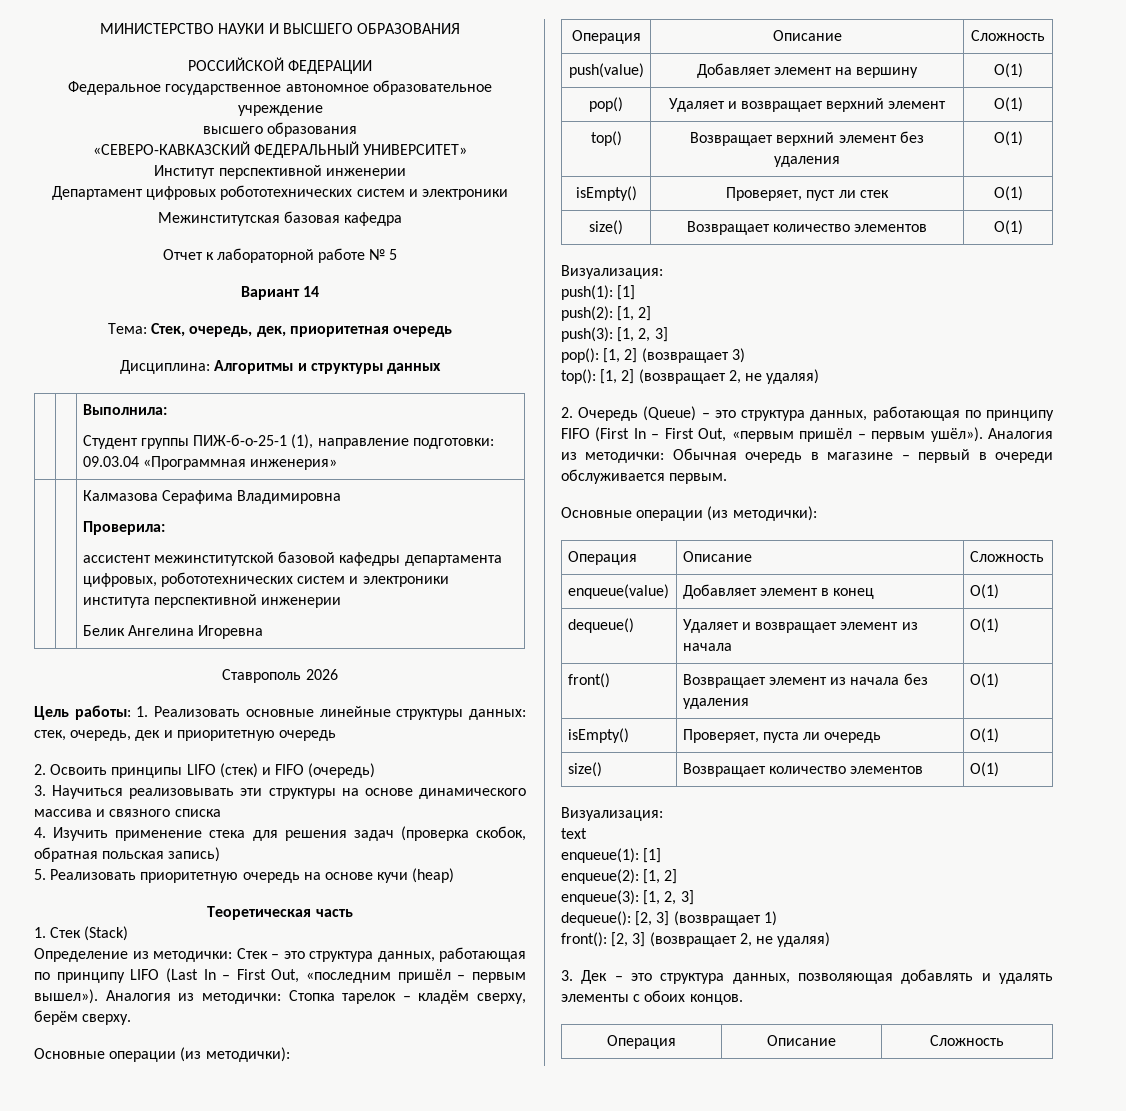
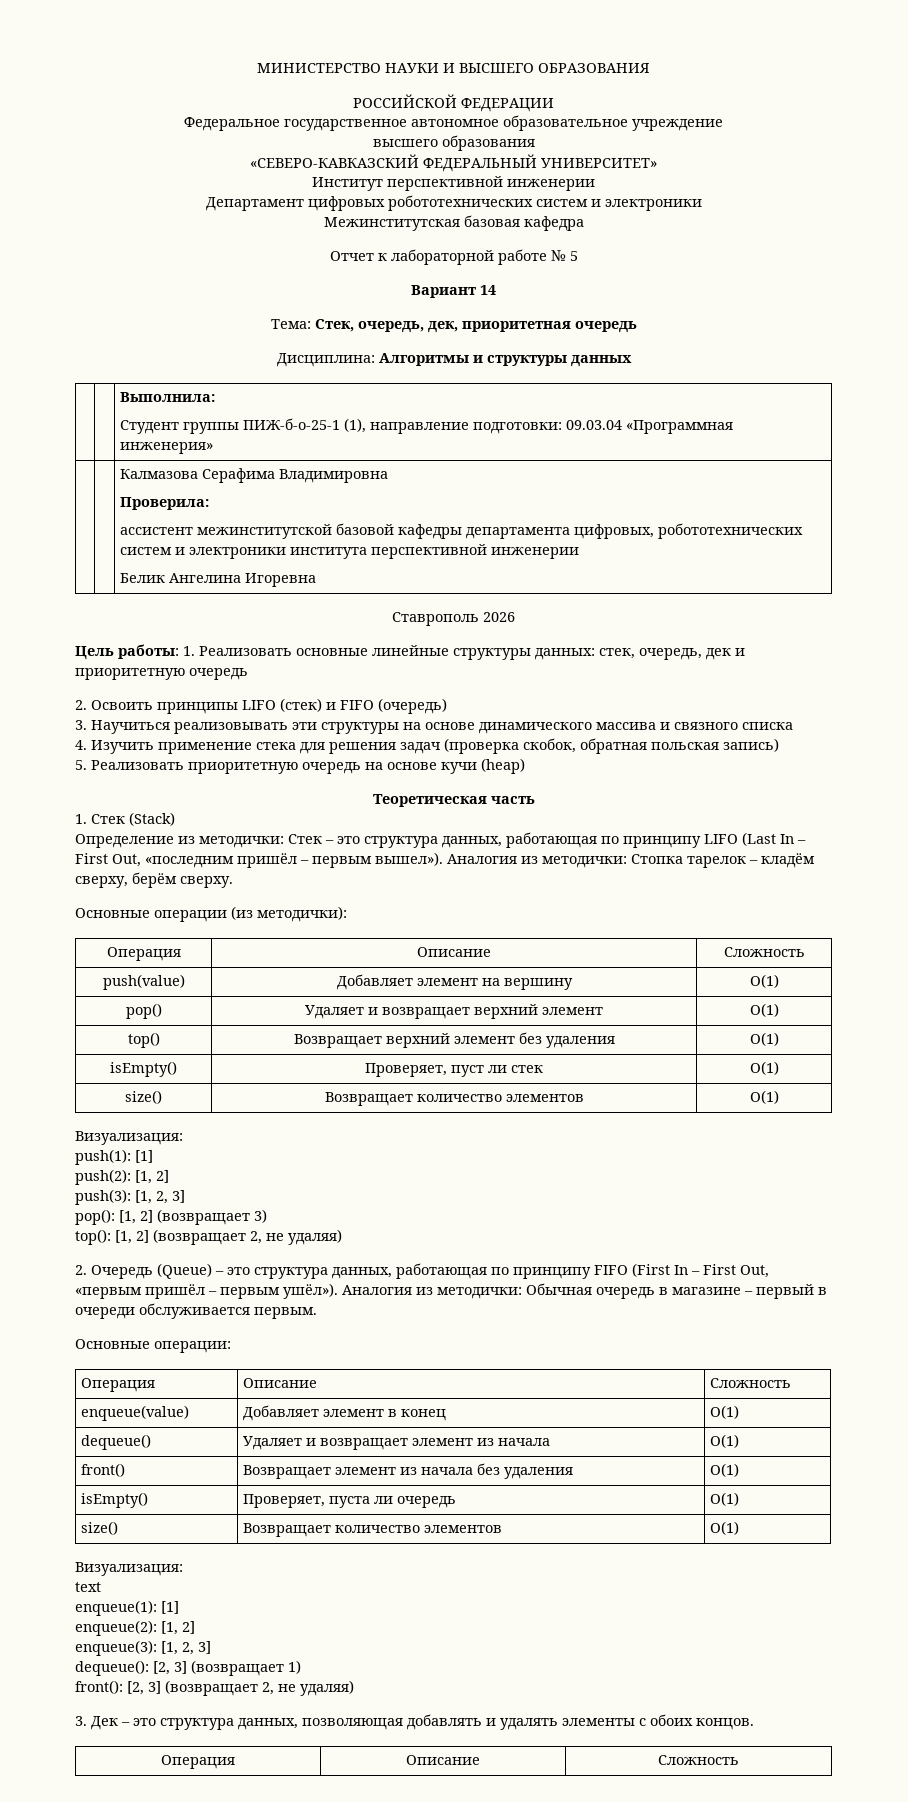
[636,506,817,521] операции (из методички): -> [154,1341,231,1353] операции:

